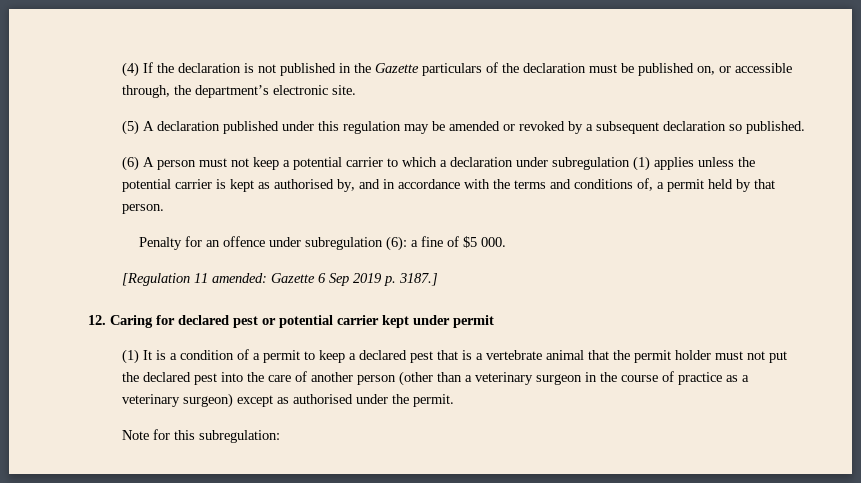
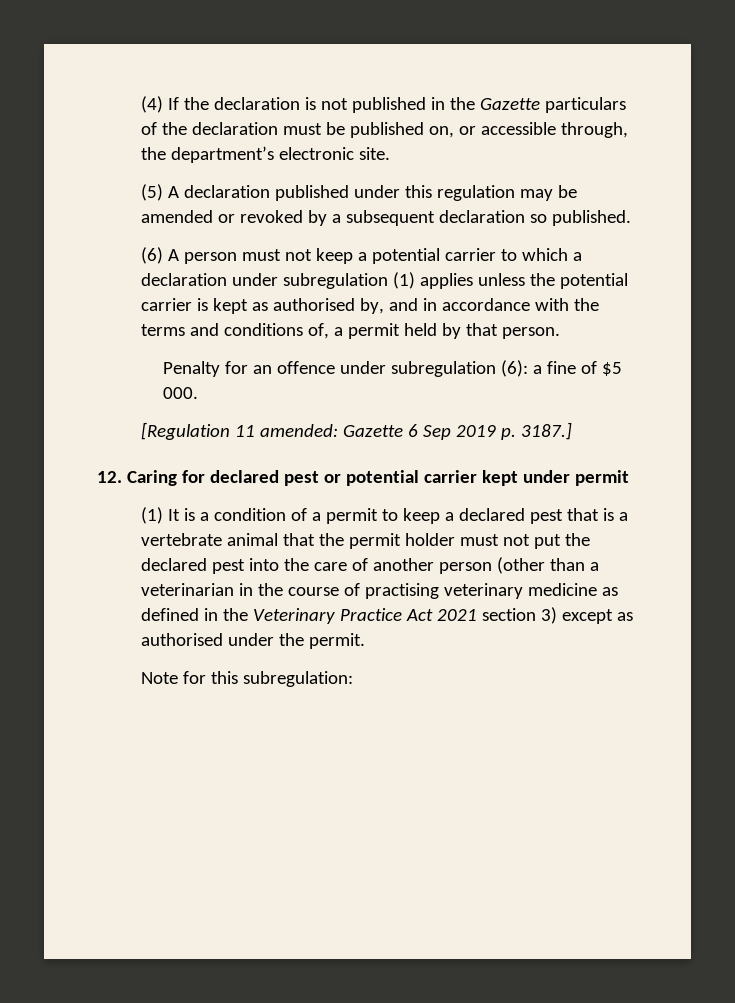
[474,372,582,385] veterinary surgeon -> [140,583,234,596] veterinarian
[677,372,749,385] [121,393,233,408] practice as a veterinary surgeon) -> [364,583,618,599] [140,607,557,624] practising veterinary medicine as defined in the Veterinary Practice Act 2021 section 3)

